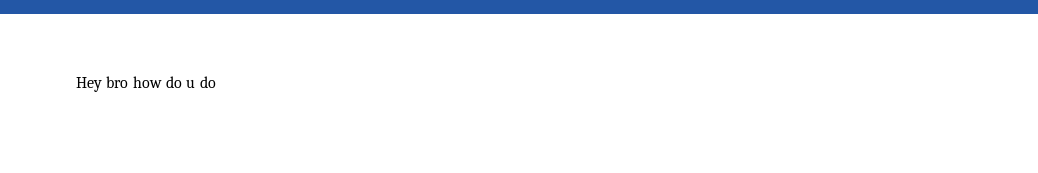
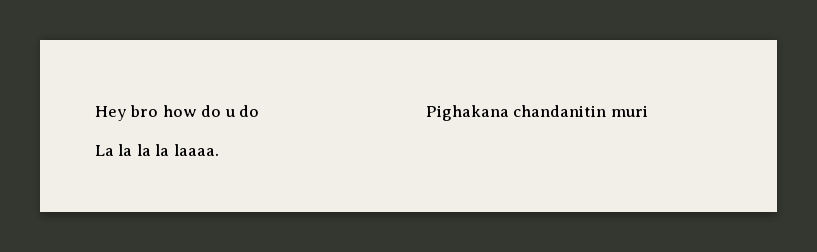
(216, 82) none -> [95,144,219,156] [426,105,648,121] // La la la la laaaa. // Pighakana chandanitin muri

